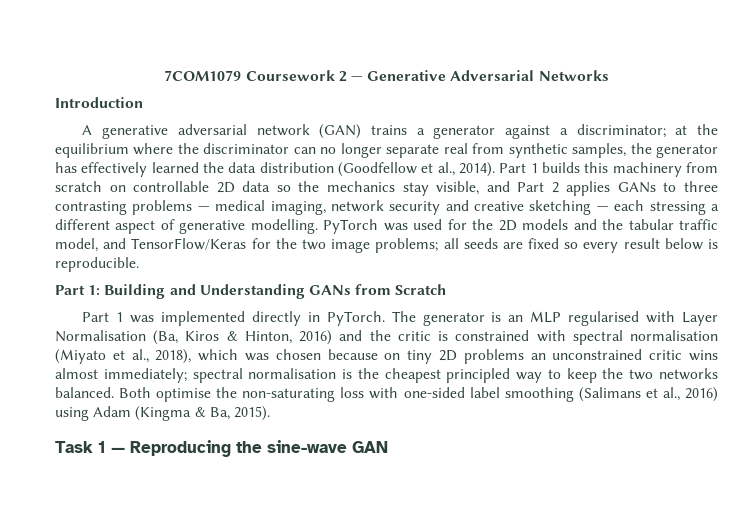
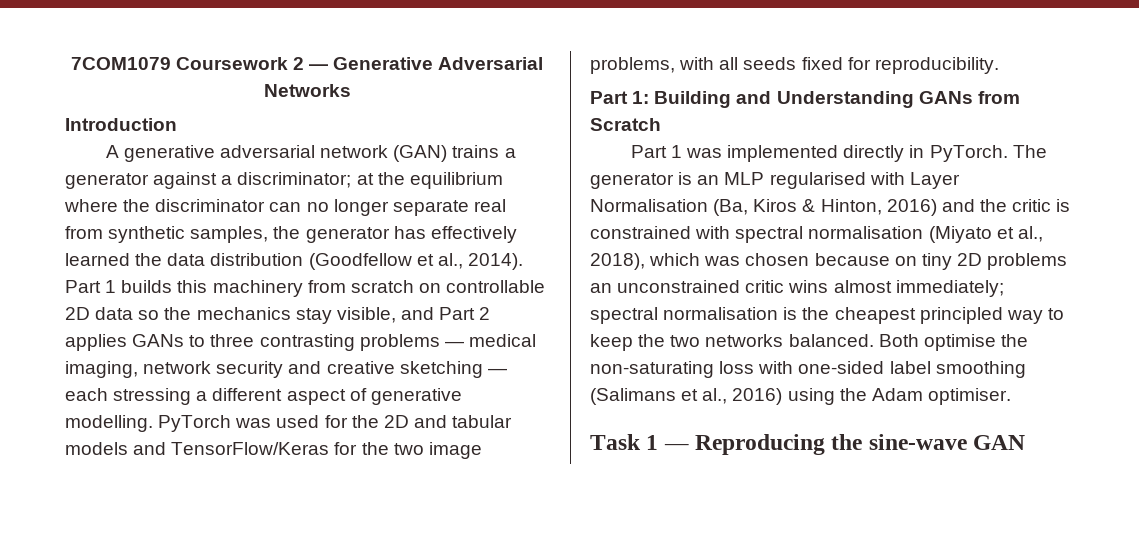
[522,219,718,230] [55,238,98,252] models and the tabular traffic model, -> [413,415,513,428] [65,442,128,455] and tabular models
[375,238,718,253] [55,257,139,272] problems; all seeds are fixed so every result below is reproducible. -> [590,57,999,74] problems, with all seeds fixed for reproducibility.
[93,406,270,421] Adam (Kingma & Ba, 2015). -> [839,388,1011,405] the Adam optimiser.

